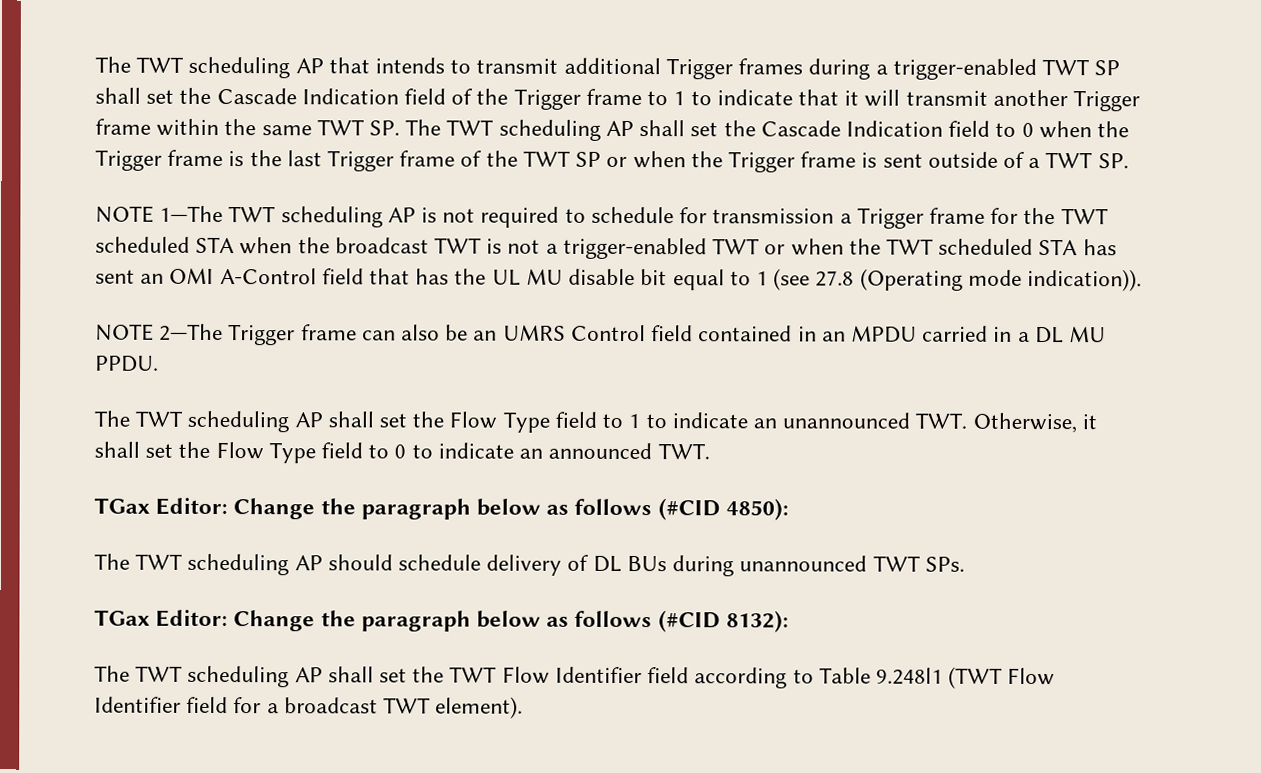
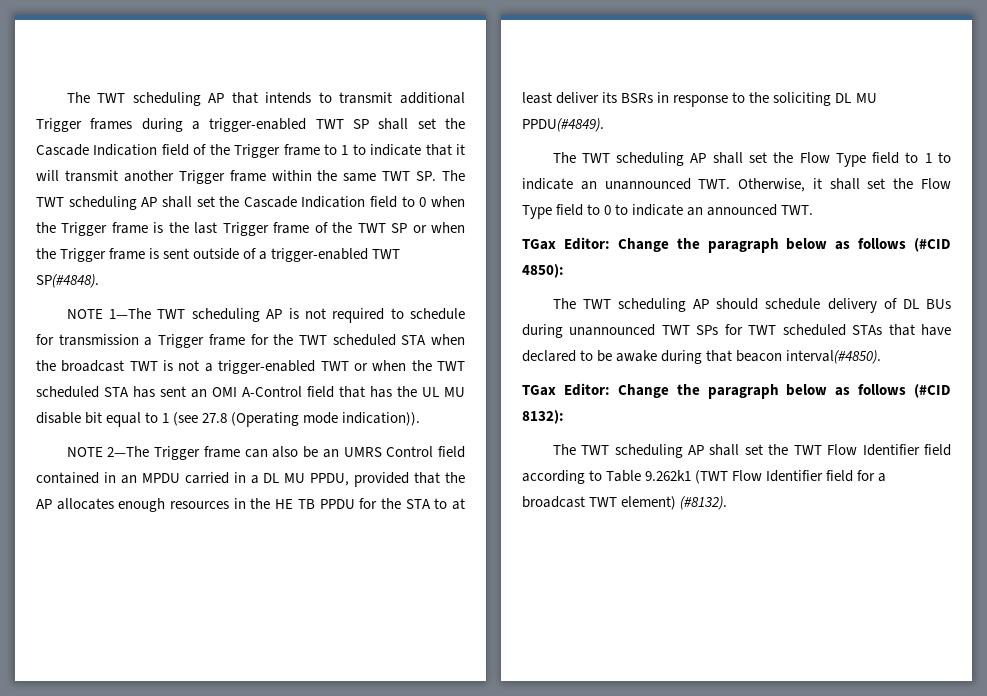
[1045,152,1129,169] TWT SP. -> [271,248,401,262] [36,274,99,288] trigger-enabled TWT SP(#4848).
[95,355,159,372] PPDU. -> [310,472,465,487] [36,498,465,512] [522,92,877,107] [522,118,604,132] PPDU, provided that the AP allocates enough resources in the HE TB PPDU for the STA to at least deliver its BSRs in response to the soliciting DL MU PPDU(#4849).
[924,556,965,572] SPs. -> [696,324,952,336] [522,350,882,364] SPs for TWT scheduled STAs that have declared to be awake during that beacon interval(#4850).
[875,667,943,685] 9.248l1 -> [645,470,692,481] 9.262k1
[435,696,524,719] element). -> [621,496,728,510] element) (#8132).

